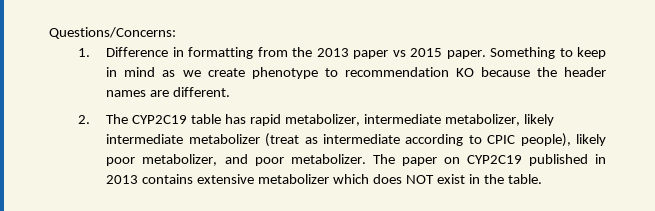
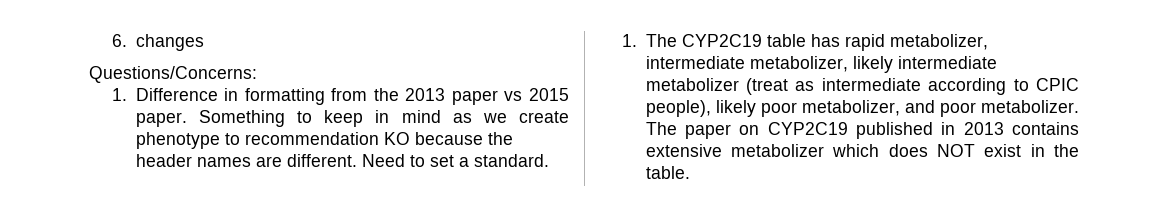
(49, 33) none -> [111,34,204,51] 6. changes //
[77,115,90,124] // 2. -> [361,154,549,167] [621,34,637,47] Need to set a standard. // 1.

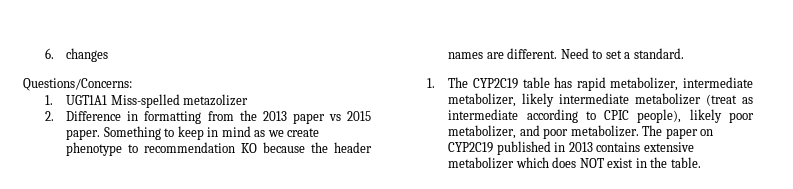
(127, 94) none -> [66,94,249,108] [44,111,54,121] UGT1A1 Miss-spelled metazolizer // 2.

